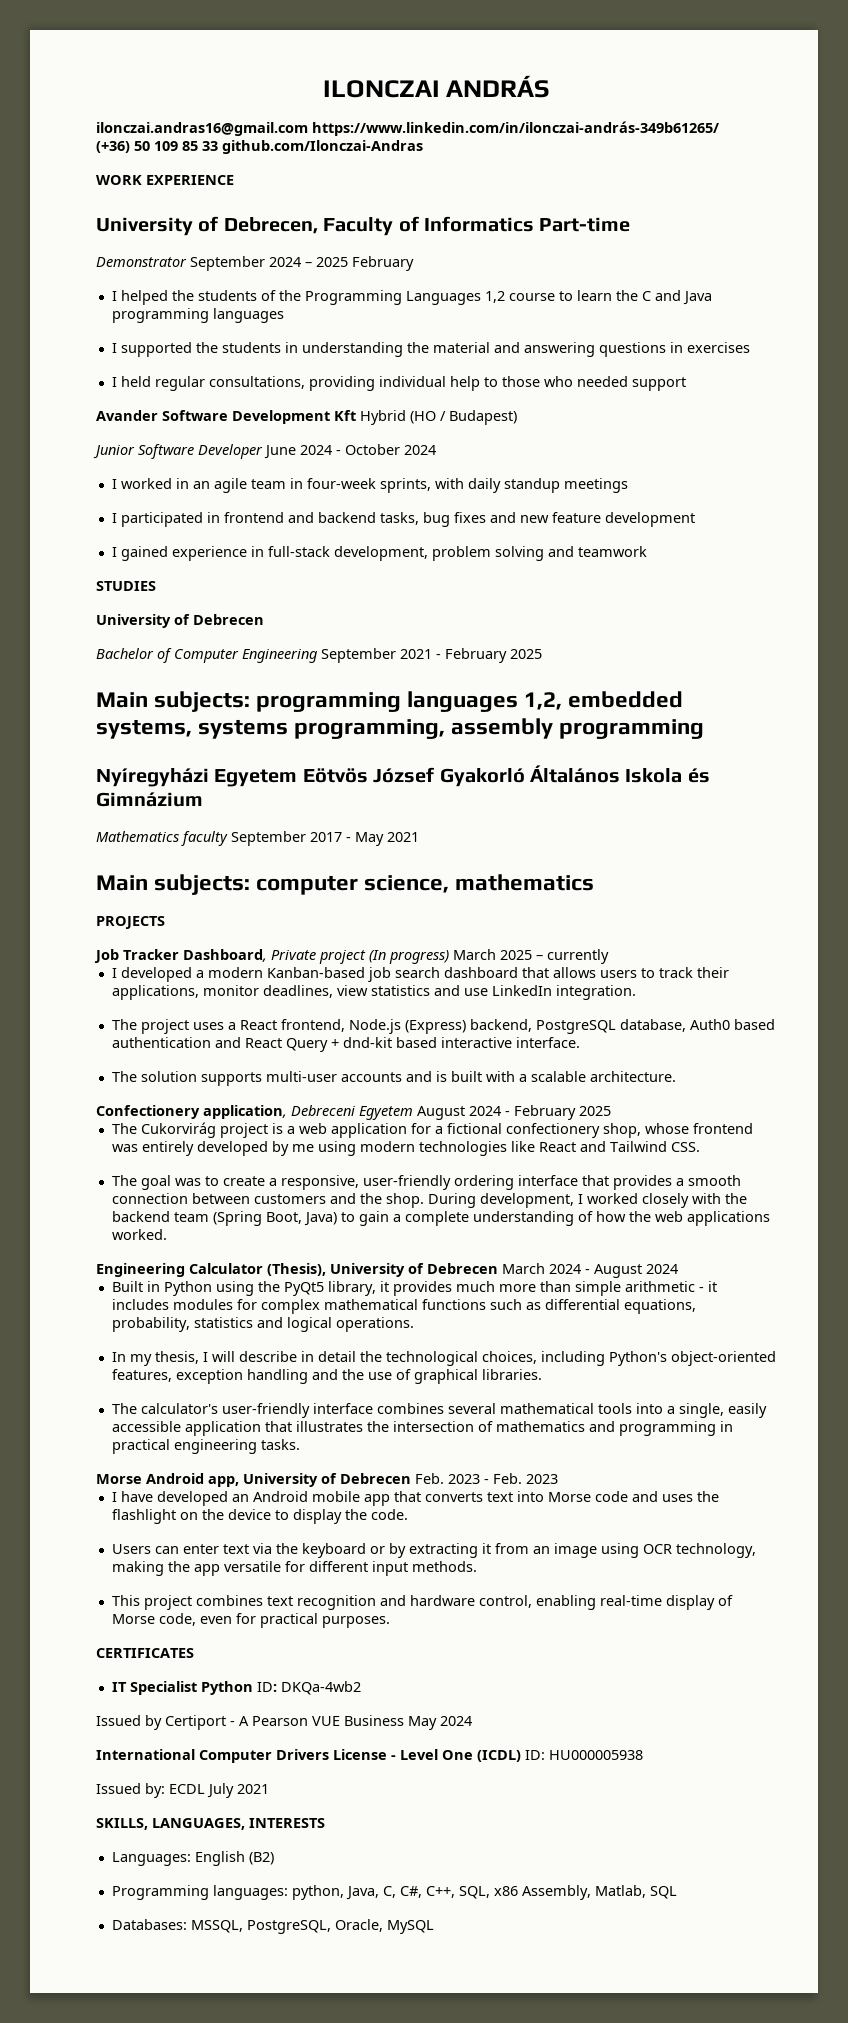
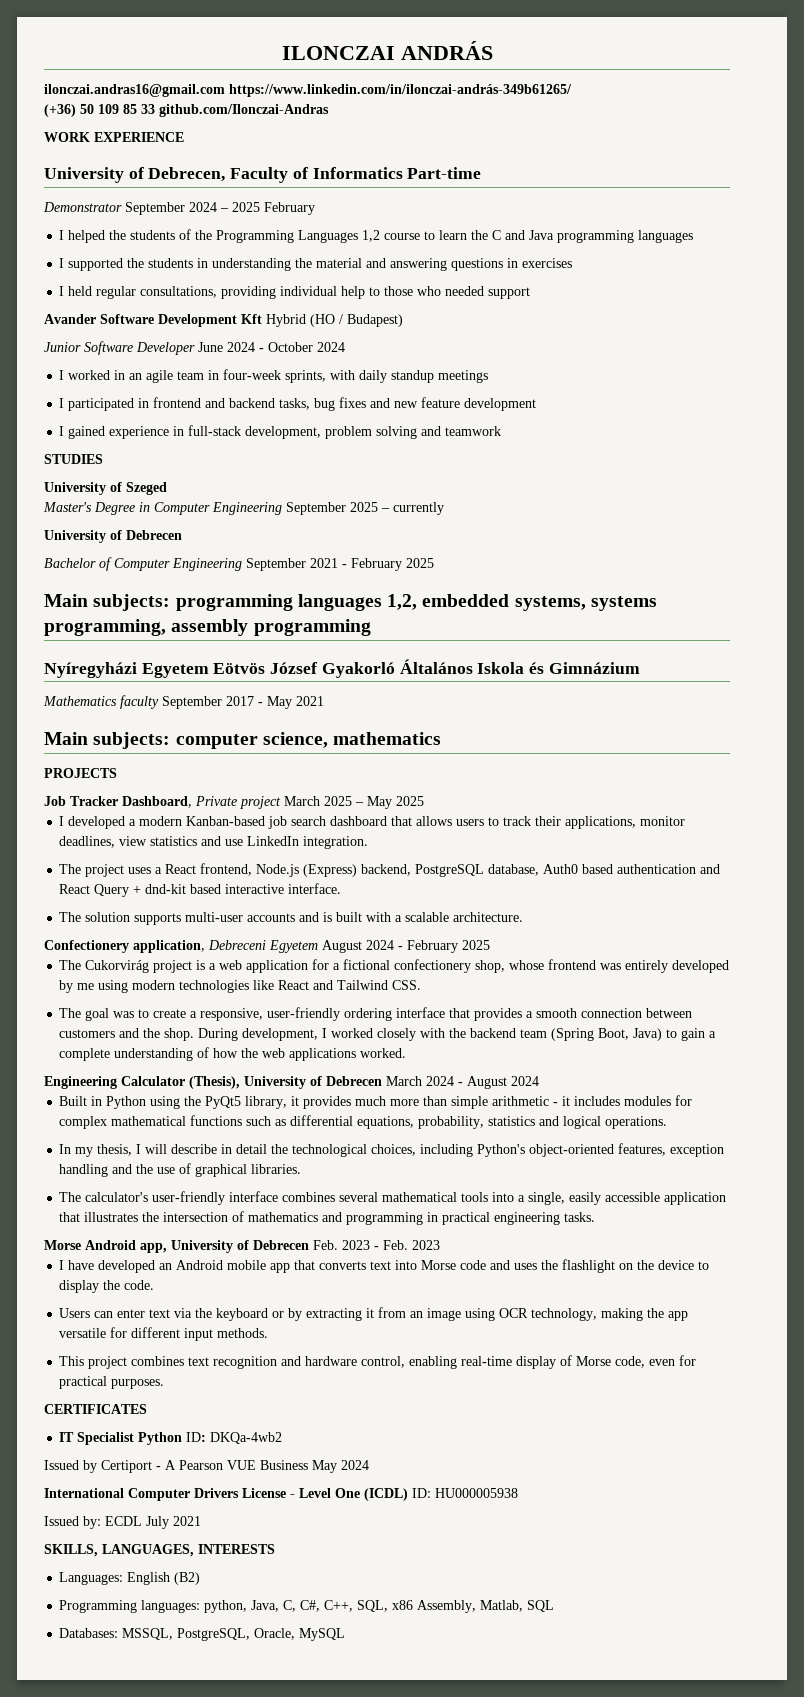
(156, 586) none -> [44,482,167,495] [43,502,444,515] // University of Szeged // Master's Degree in Computer Engineering September 2025 – currently
[369,950,449,964] (In progress) -> (281, 802) none
[547,949,609,964] currently -> [367,796,424,809] May 2025

